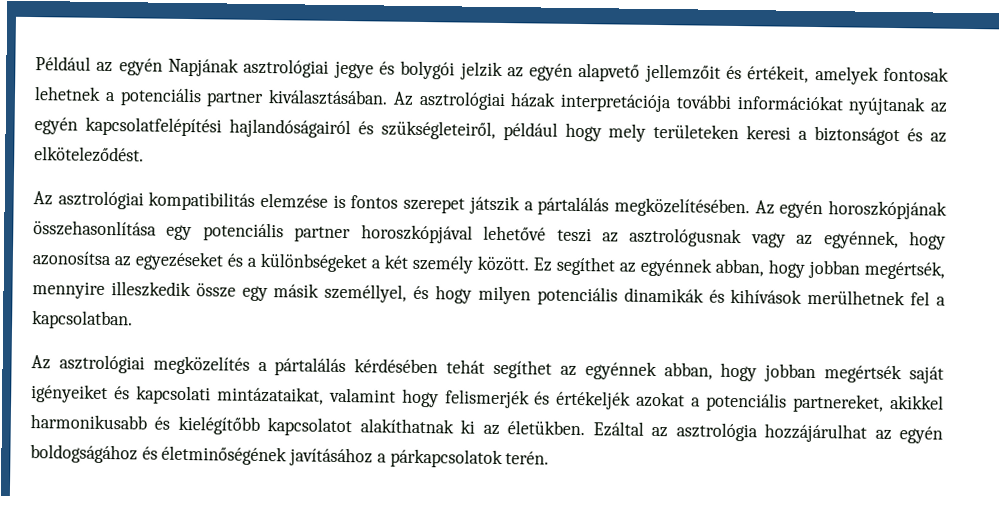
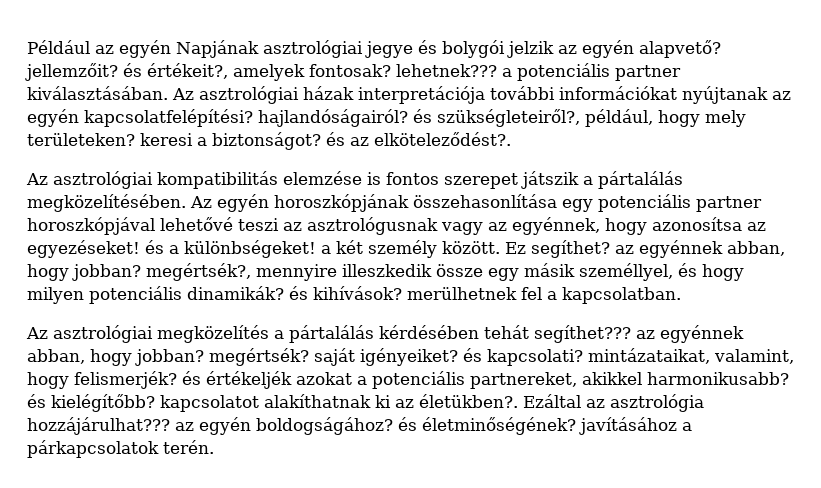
[578,62,949,85] [34,86,101,101] alapvető jellemzőit és értékeit, amelyek fontosak lehetnek -> [639,40,721,58] [25,63,497,81] alapvető? jellemzőit? és értékeit?, amelyek fontosak? lehetnek???
[84,116,558,141] kapcsolatfelépítési hajlandóságairól és szükségleteiről, például -> [84,109,653,127] kapcsolatfelépítési? hajlandóságairól? és szükségleteiről?, például,
[653,123,740,140] területeken -> [27,133,135,146] területeken?
[814,125,901,146] biztonságot -> [212,132,321,150] biztonságot?
[34,146,144,163] elköteleződést. -> [374,132,511,146] elköteleződést?.
[135,251,224,271] egyezéseket -> [27,240,140,258] egyezéseket!
[260,252,367,273] különbségeket -> [184,240,316,258] különbségeket!
[556,256,945,280] segíthet az egyénnek abban, hogy jobban megértsék, -> [531,240,785,258] [27,263,251,281] segíthet? az egyénnek abban, hogy jobban? megértsék?,
[623,287,803,304] dinamikák és kihívások -> [187,286,402,300] dinamikák? és kihívások?
[492,359,945,384] [31,384,530,409] segíthet az egyénnek abban, hogy jobban megértsék saját igényeiket és kapcsolati mintázataikat, valamint hogy felismerjék -> [534,325,744,343] [27,348,794,366] [27,371,177,389] segíthet??? az egyénnek abban, hogy jobban? megértsék? saját igényeiket? és kapcsolati? mintázataikat, valamint, hogy felismerjék?
[30,414,260,435] harmonikusabb és kielégítőbb -> [647,372,789,385] [27,394,155,412] harmonikusabb? és kielégítőbb?
[507,420,586,436] életükben. -> [419,394,518,408] életükben?.
[764,423,943,444] [30,444,288,466] hozzájárulhat az egyén boldogságához és életminőségének -> [27,417,576,435] hozzájárulhat??? az egyén boldogságához? és életminőségének?

